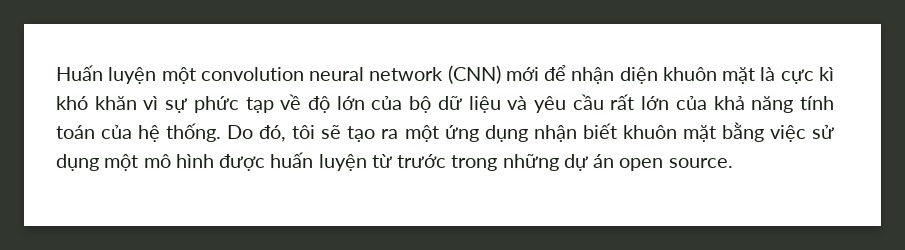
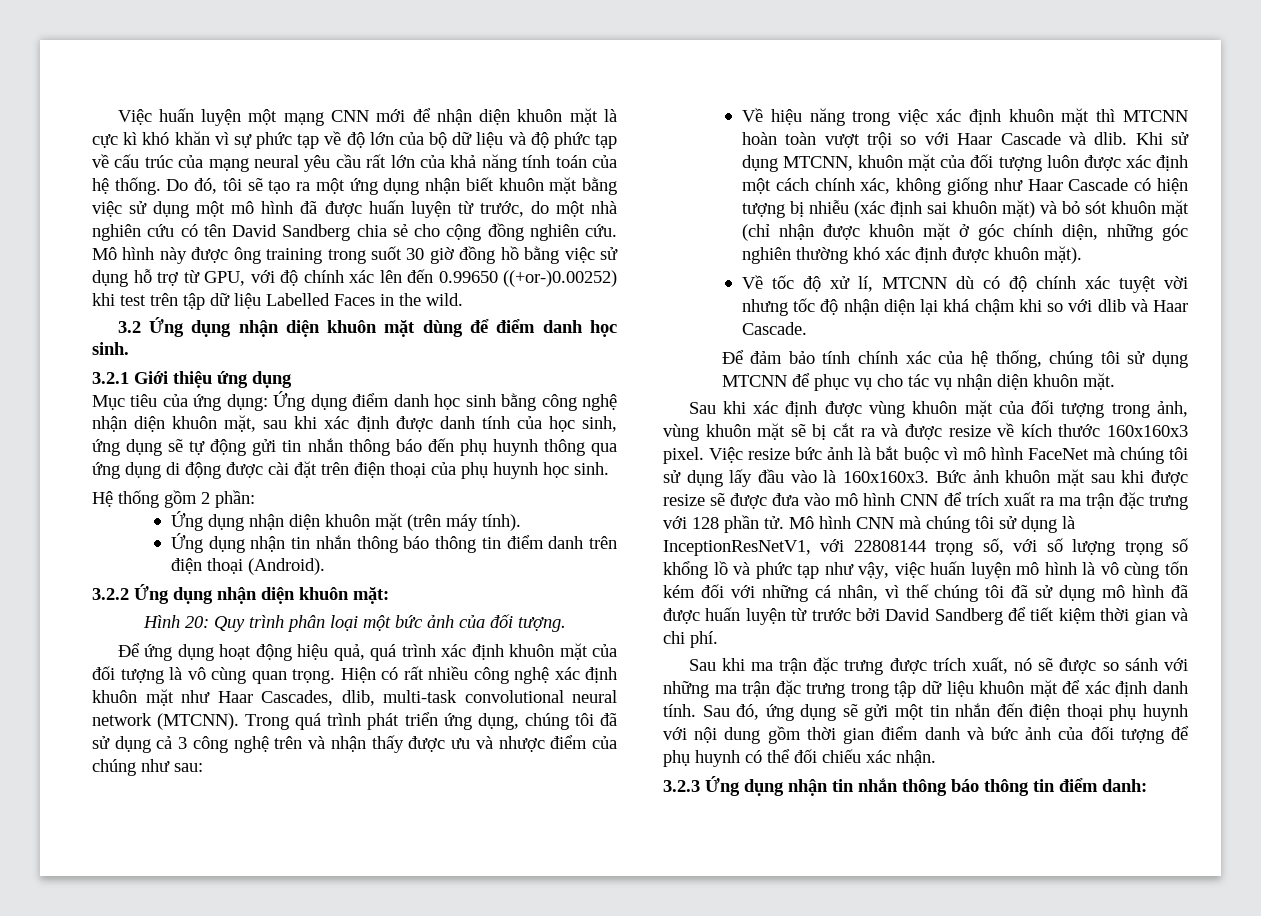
[56,65,501,84] Huấn luyện một convolution neural network (CNN) -> [117,108,369,126] Việc huấn luyện một mạng CNN
(528, 103) none -> [530,132,618,149] [92,154,299,172] độ phức tạp về cấu trúc của mạng neural
(214, 161) none -> [300,200,617,218] [92,223,617,241] [92,246,619,264] [92,269,617,287] [92,293,463,310] [117,317,617,337] [92,342,129,355] [92,371,292,388] [92,391,617,411] [92,415,618,432] [92,438,617,456] [92,461,609,479] [92,490,255,508] [170,511,521,531] [170,533,617,553] [170,558,325,575] [92,584,389,604] [142,614,566,632] [117,643,617,661] [92,666,617,684] [92,689,617,706] [92,712,617,730] [92,735,617,753] [92,759,203,776] [741,108,1188,126] [741,132,1189,148] [741,154,1188,172] [741,177,1188,195] [741,200,1189,218] [741,223,1188,241] [741,246,1082,264] [741,275,1188,293] [741,298,1189,316] [741,322,807,335] [721,350,1189,368] [721,373,1115,391] [688,400,1188,418] [663,423,1188,441] [663,446,1188,464] [663,469,1188,487] [663,492,1188,510] [663,515,1075,533] [663,538,1188,556] [663,561,1189,579] [663,584,1188,602] đã được huấn luyện từ trước, do một nhà nghiên cứu có tên David Sandberg chia sẻ cho cộng đồng nghiên cứu. Mô hình này được ông training trong suốt 30 giờ đồng hồ bằng việc sử dụng hỗ trợ từ GPU, với độ chính xác lên đến 0.99650 ((+or-)0.00252) khi test trên tập dữ liệu Labelled Faces in the wild. // 3.2 Ứng dụng nhận diện khuôn mặt dùng để điểm danh học sinh. // 3.2.1 Giới thiệu ứng dụng // Mục tiêu của ứng dụng: Ứng dụng điểm danh học sinh bằng công nghệ nhận diện khuôn mặt, sau khi xác định được danh tính của học sinh, ứng dụng sẽ tự động gửi tin nhắn thông báo đến phụ huynh thông qua ứng dụng di động được cài đặt trên điện thoại của phụ huynh học sinh. // Hệ thống gồm 2 phần: // Ứng dụng nhận diện khuôn mặt (trên máy tính). // Ứng dụng nhận tin nhắn thông báo thông tin điểm danh trên điện thoại (Android). // 3.2.2 Ứng dụng nhận diện khuôn mặt: // Hình 20: Quy trình phân loại một bức ảnh của đối tượng. // Để ứng dụng hoạt động hiệu quả, quá trình xác định khuôn mặt của đối tượng là vô cùng quan trọng. Hiện có rất nhiều công nghệ xác định khuôn mặt như Haar Cascades, dlib, multi-task convolutional neural network (MTCNN). Trong quá trình phát triển ứng dụng, chúng tôi đã sử dụng cả 3 công nghệ trên và nhận thấy được ưu và nhược điểm của chúng như sau: // Về hiệu năng trong việc xác định khuôn mặt thì MTCNN hoàn toàn vượt trội so với Haar Cascade và dlib. Khi sử dụng MTCNN, khuôn mặt của đối tượng luôn được xác định một cách chính xác, không giống như Haar Cascade có hiện tượng bị nhiễu (xác định sai khuôn mặt) và bỏ sót khuôn mặt (chỉ nhận được khuôn mặt ở góc chính diện, những góc nghiên thường khó xác định được khuôn mặt). // Về tốc độ xử lí, MTCNN dù có độ chính xác tuyệt vời nhưng tốc độ nhận diện lại khá chậm khi so với dlib và Haar Cascade. // Để đảm bảo tính chính xác của hệ thống, chúng tôi sử dụng MTCNN để phục vụ cho tác vụ nhận diện khuôn mặt. // Sau khi xác định được vùng khuôn mặt của đối tượng trong ảnh, vùng khuôn mặt sẽ bị cắt ra và được resize về kích thước 160x160x3 pixel. Việc resize bức ảnh là bắt buộc vì mô hình FaceNet mà chúng tôi sử dụng lấy đầu vào là 160x160x3. Bức ảnh khuôn mặt sau khi được resize sẽ được đưa vào mô hình CNN để trích xuất ra ma trận đặc trưng với 128 phần tử. Mô hình CNN mà chúng tôi sử dụng là InceptionResNetV1, với 22808144 trọng số, với số lượng trọng số khổng lồ và phức tạp như vậy, việc huấn luyện mô hình là vô cùng tốn kém đối với những cá nhân, vì thế chúng tôi đã sử dụng mô hình đã
[451,154,733,171] trong những dự án open source. -> [855,607,1188,625] [663,631,718,648] [688,657,1188,675] [663,680,1188,698] [663,703,1188,721] [663,726,1189,744] [663,749,936,767] [663,776,1147,796] bởi David Sandberg để tiết kiệm thời gian và chi phí. // Sau khi ma trận đặc trưng được trích xuất, nó sẽ được so sánh với những ma trận đặc trưng trong tập dữ liệu khuôn mặt để xác định danh tính. Sau đó, ứng dụng sẽ gửi một tin nhắn đến điện thoại phụ huynh với nội dung gồm thời gian điểm danh và bức ảnh của đối tượng để phụ huynh có thể đối chiếu xác nhận. // 3.2.3 Ứng dụng nhận tin nhắn thông báo thông tin điểm danh:

